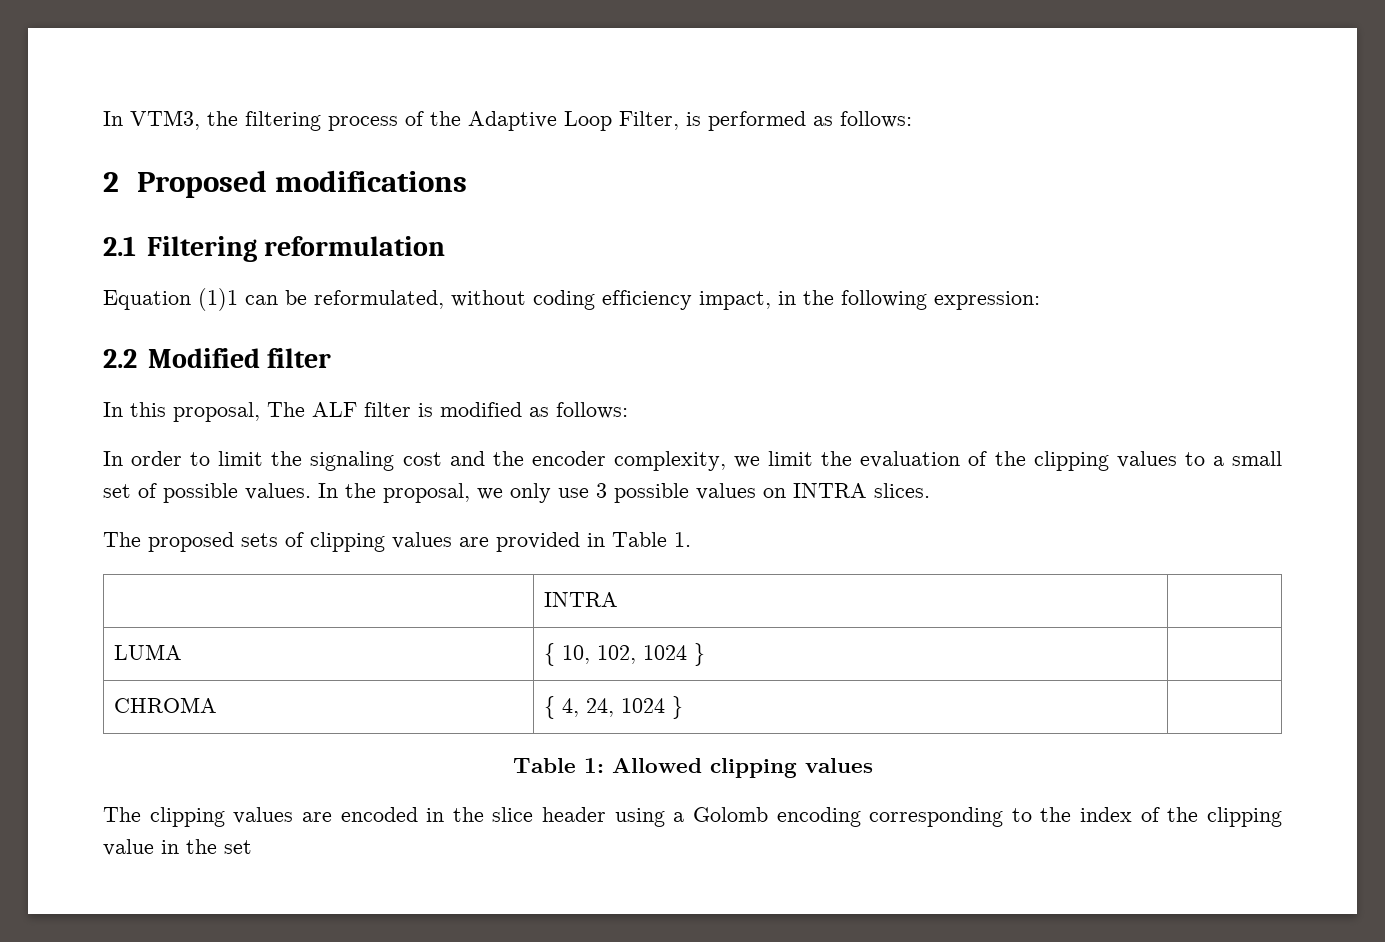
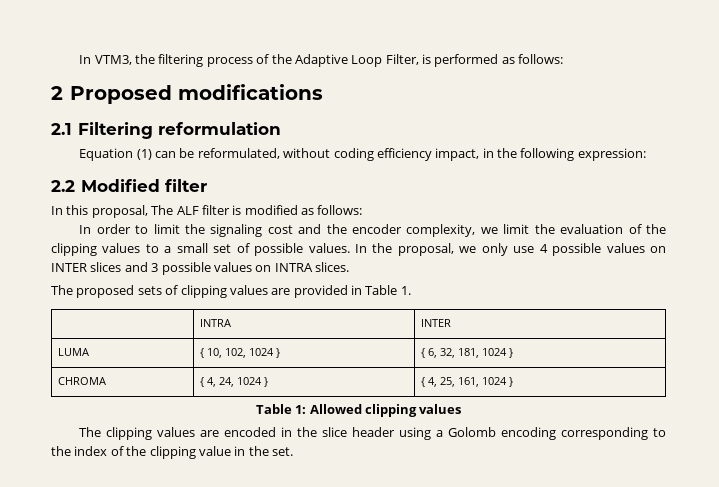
[198,288,238,311] (1)1 -> [136,149,152,160] (1)
(589, 493) none -> [539,243,667,256] [51,262,148,272] 4 possible values on INTER slices and
(619, 599) none -> [421,319,452,327] INTER
(706, 654) none -> [421,348,514,358] { 6, 32, 181, 1024 }
(684, 707) none -> [421,377,514,387] { 4, 25, 161, 1024 }
[224,840,252,854] set -> [272,447,293,456] set.

